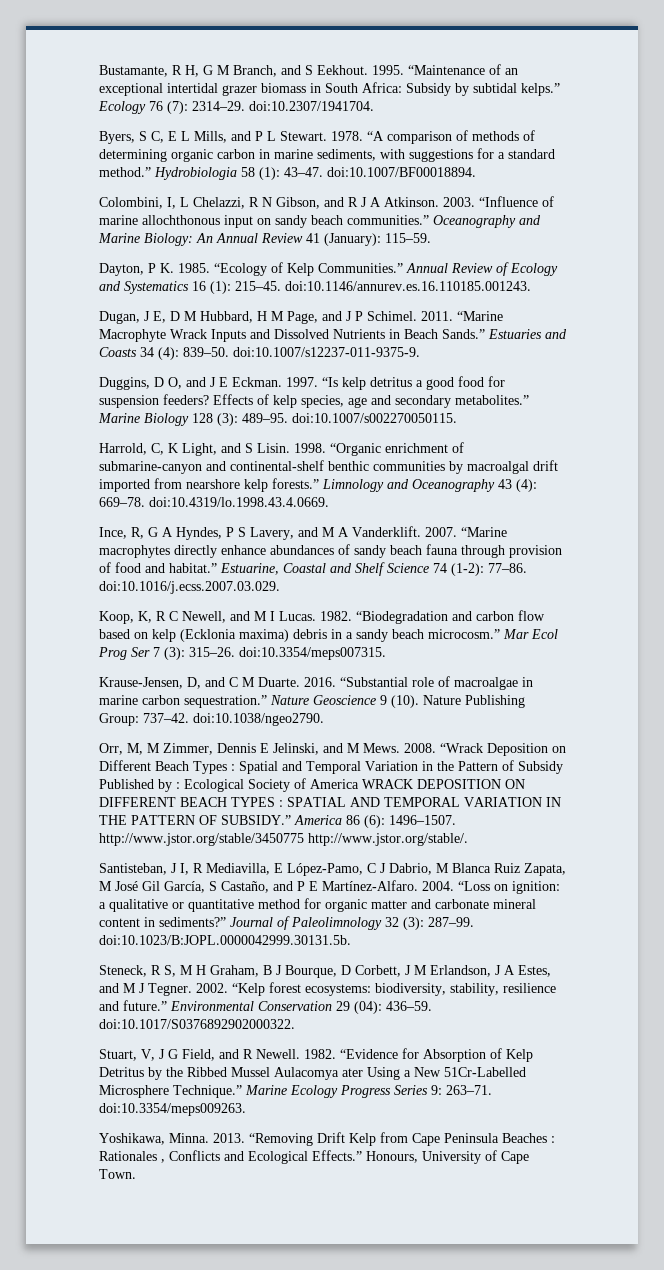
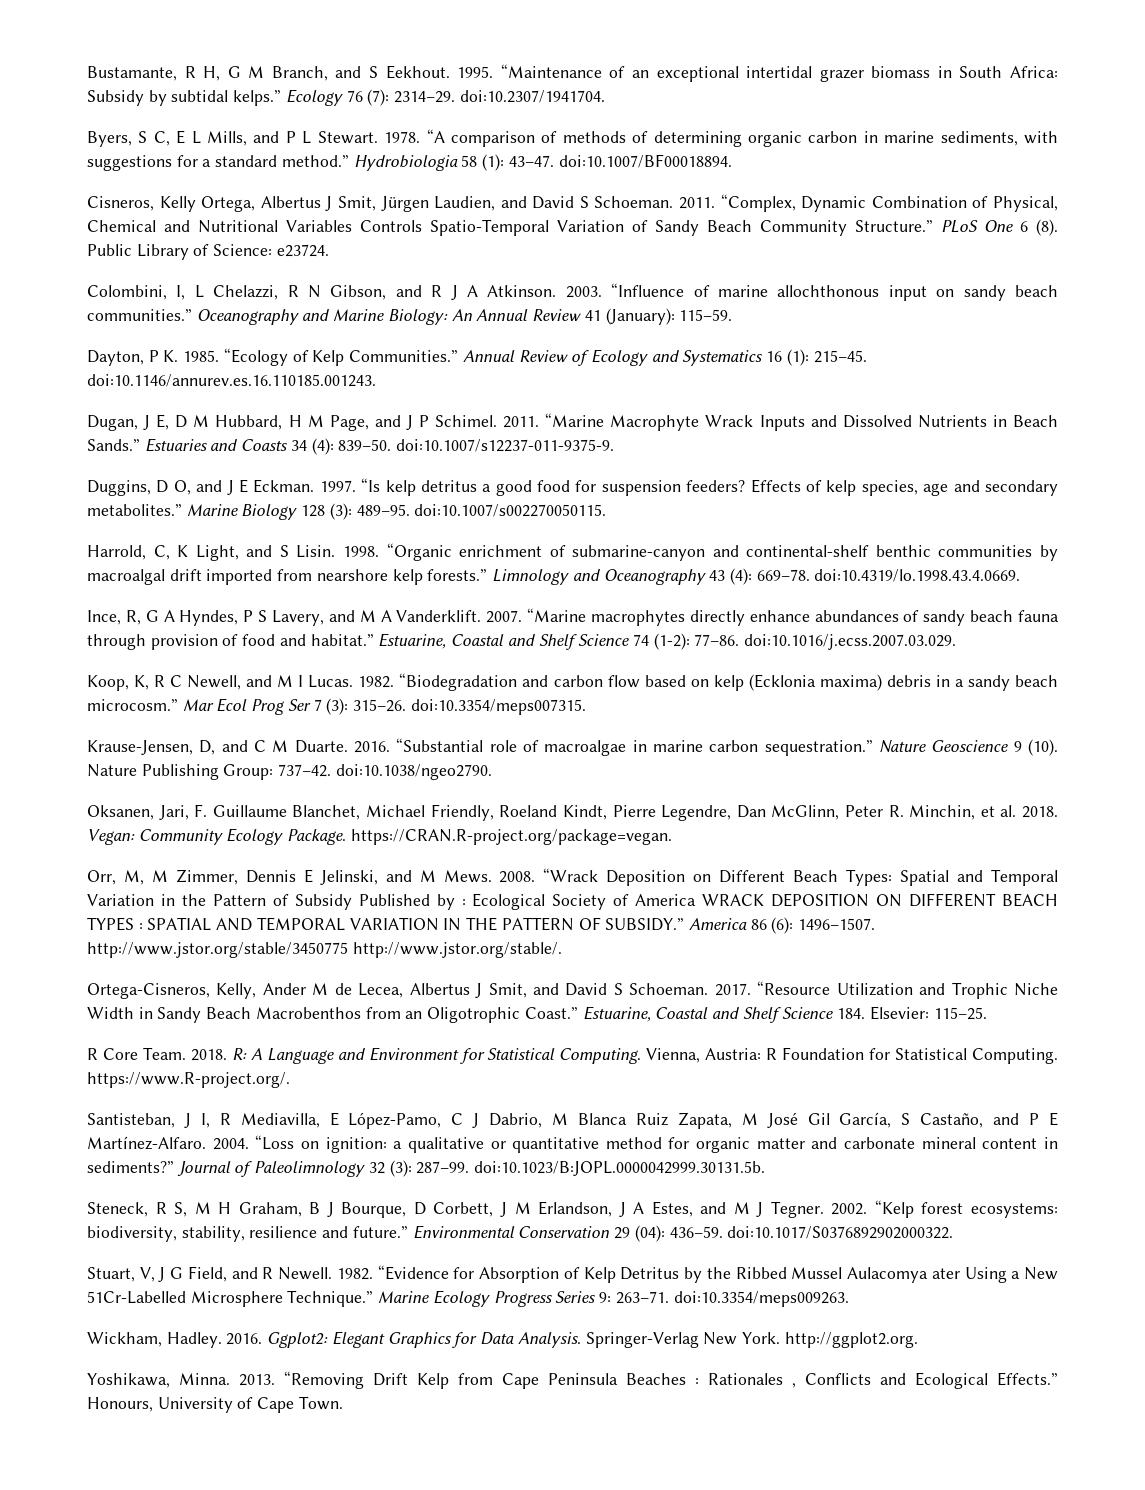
(476, 172) none -> [87,194,1059,212] [87,219,1058,236] [87,244,329,260] // Cisneros, Kelly Ortega, Albertus J Smit, Jürgen Laudien, and David S Schoeman. 2011. “Complex, Dynamic Combination of Physical, Chemical and Nutritional Variables Controls Spatio-Temporal Variation of Sandy Beach Community Structure.” PLoS One 6 (8). Public Library of Science: e23724.
(324, 719) none -> [87,804,1058,821] [87,828,672,845] // Oksanen, Jari, F. Guillaume Blanchet, Michael Friendly, Roeland Kindt, Pierre Legendre, Dan McGlinn, Peter R. Minchin, et al. 2018. Vegan: Community Ecology Package. https://CRAN.R-project.org/package=vegan.
[193,761,235,774] Types : -> [846,869,893,886] Types:
(468, 839) none -> [87,981,1059,999] [87,1006,987,1023] [87,1047,1058,1064] [87,1072,290,1088] // Ortega-Cisneros, Kelly, Ander M de Lecea, Albertus J Smit, and David S Schoeman. 2017. “Resource Utilization and Trophic Niche Width in Sandy Beach Macrobenthos from an Oligotrophic Coast.” Estuarine, Coastal and Shelf Science 184. Elsevier: 115–25. // R Core Team. 2018. R: A Language and Environment for Statistical Computing. Vienna, Austria: R Foundation for Statistical Computing. https://www.R-project.org/.
(246, 1109) none -> [87,1331,918,1348] // Wickham, Hadley. 2016. Ggplot2: Elegant Graphics for Data Analysis. Springer-Verlag New York. http://ggplot2.org.

